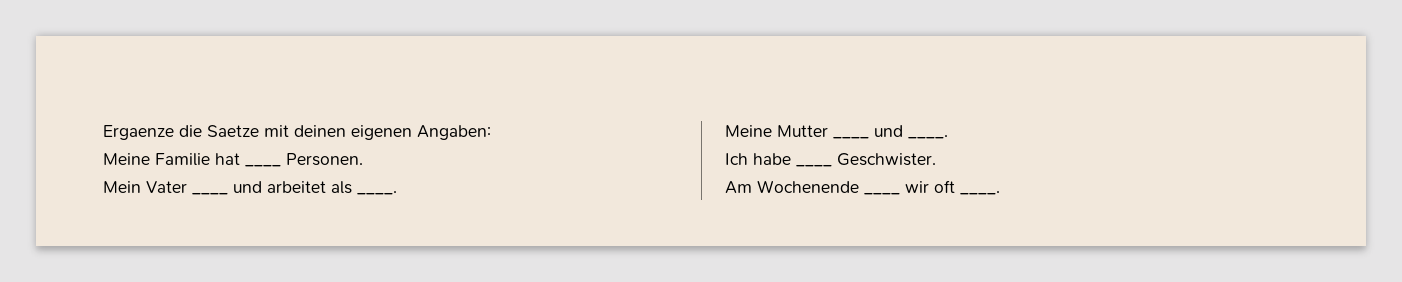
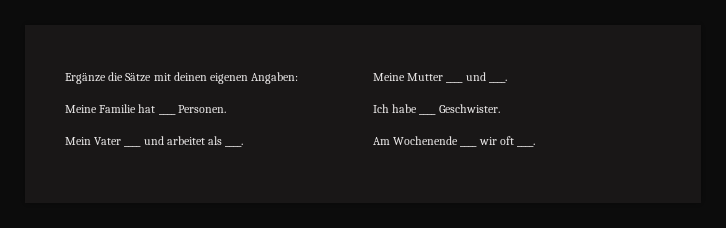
[103,125,259,140] Ergaenze die Saetze -> [65,72,152,84] Ergänze die Sätze

